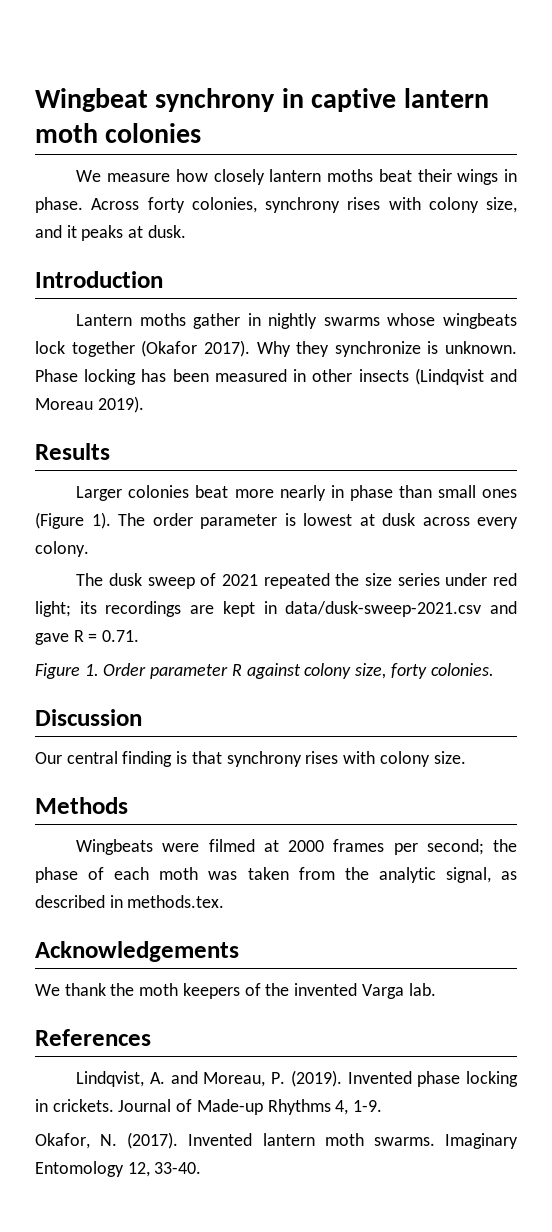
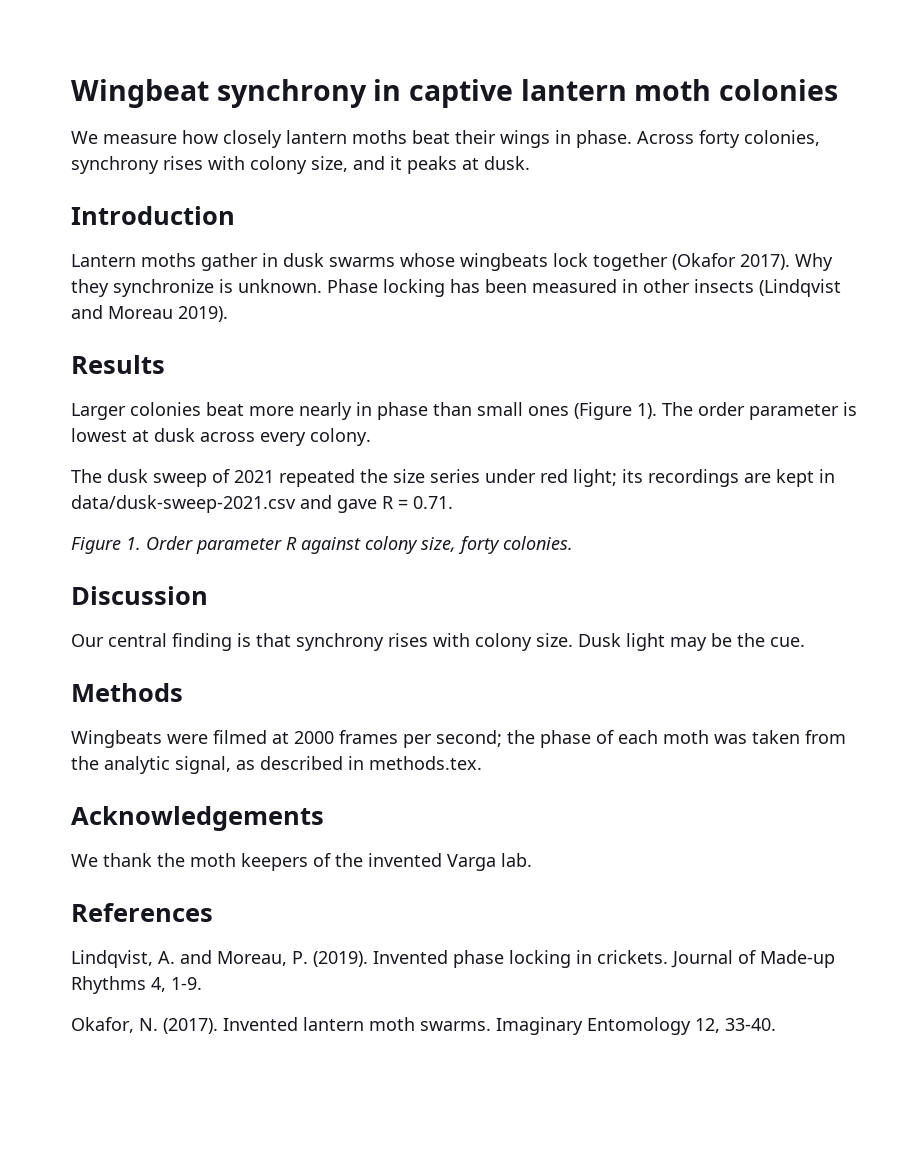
[268,313,318,329] nightly -> [283,253,324,267] dusk
(466, 757) none -> [578,633,805,651] Dusk light may be the cue.

